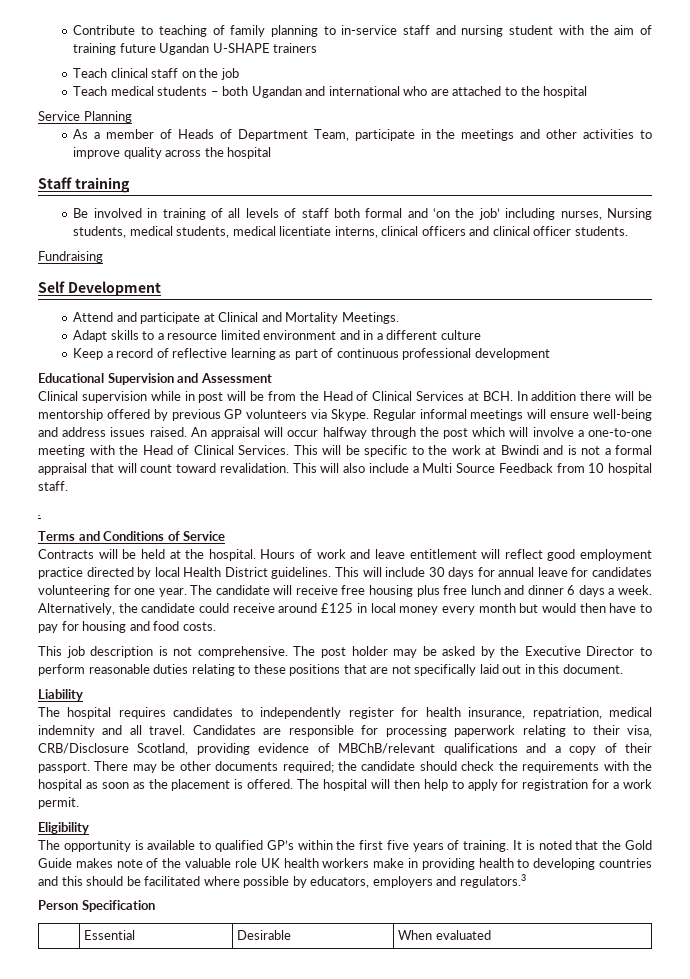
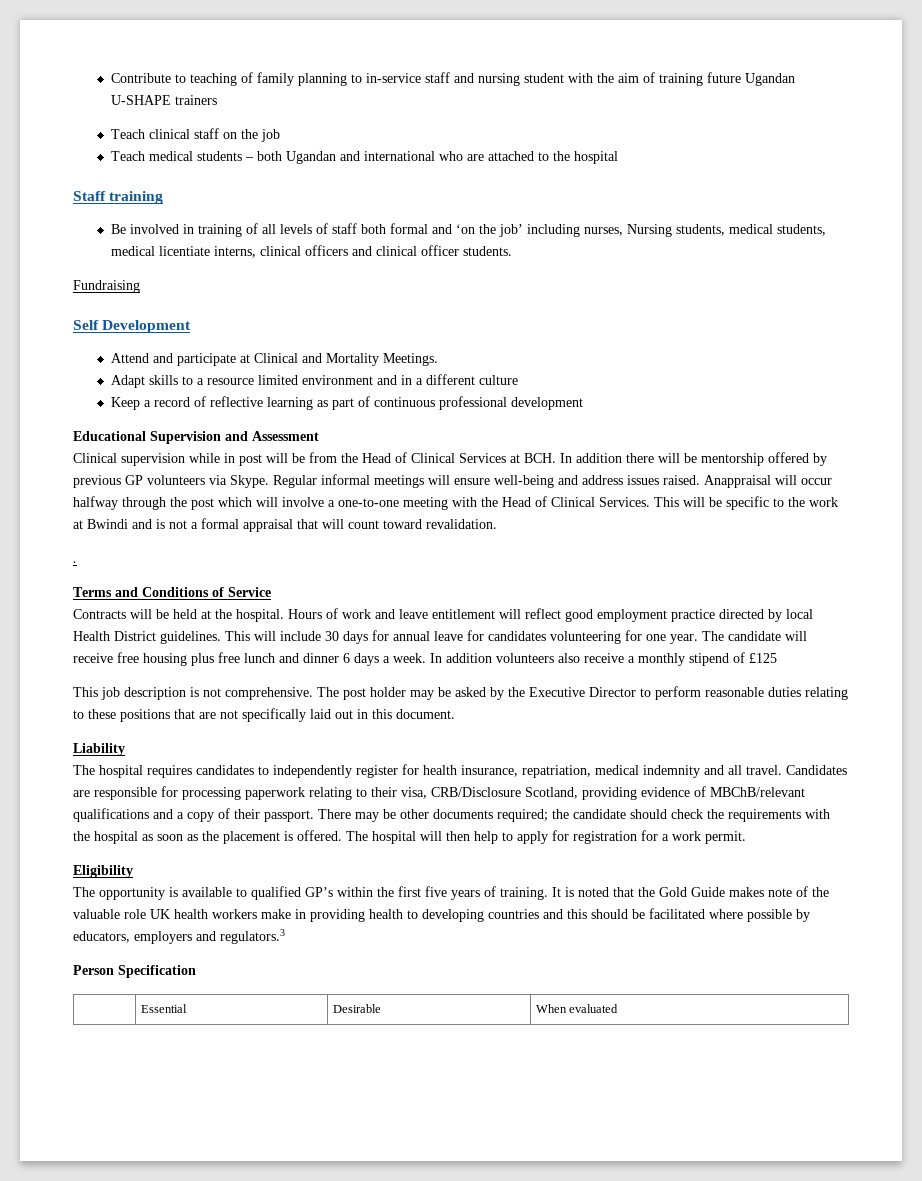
[38,111,132,123] [73,129,652,141] [73,147,272,159] // Service Planning // As a member of Heads of Department Team, participate in the meetings and other activities to improve quality across the hospital -> (619, 157) none
[190,427,260,439] An appraisal -> [704,475,771,488] Anappraisal
[292,463,652,475] [38,481,68,491] This will also include a Multi Source Feedback from 10 hospital staff. -> (497, 524) none
[38,603,652,615] [38,621,216,633] Alternatively, the candidate could receive around £125 in local money every month but would then have to pay for housing and food costs. -> [430,652,777,666] In addition volunteers also receive a monthly stipend of £125

